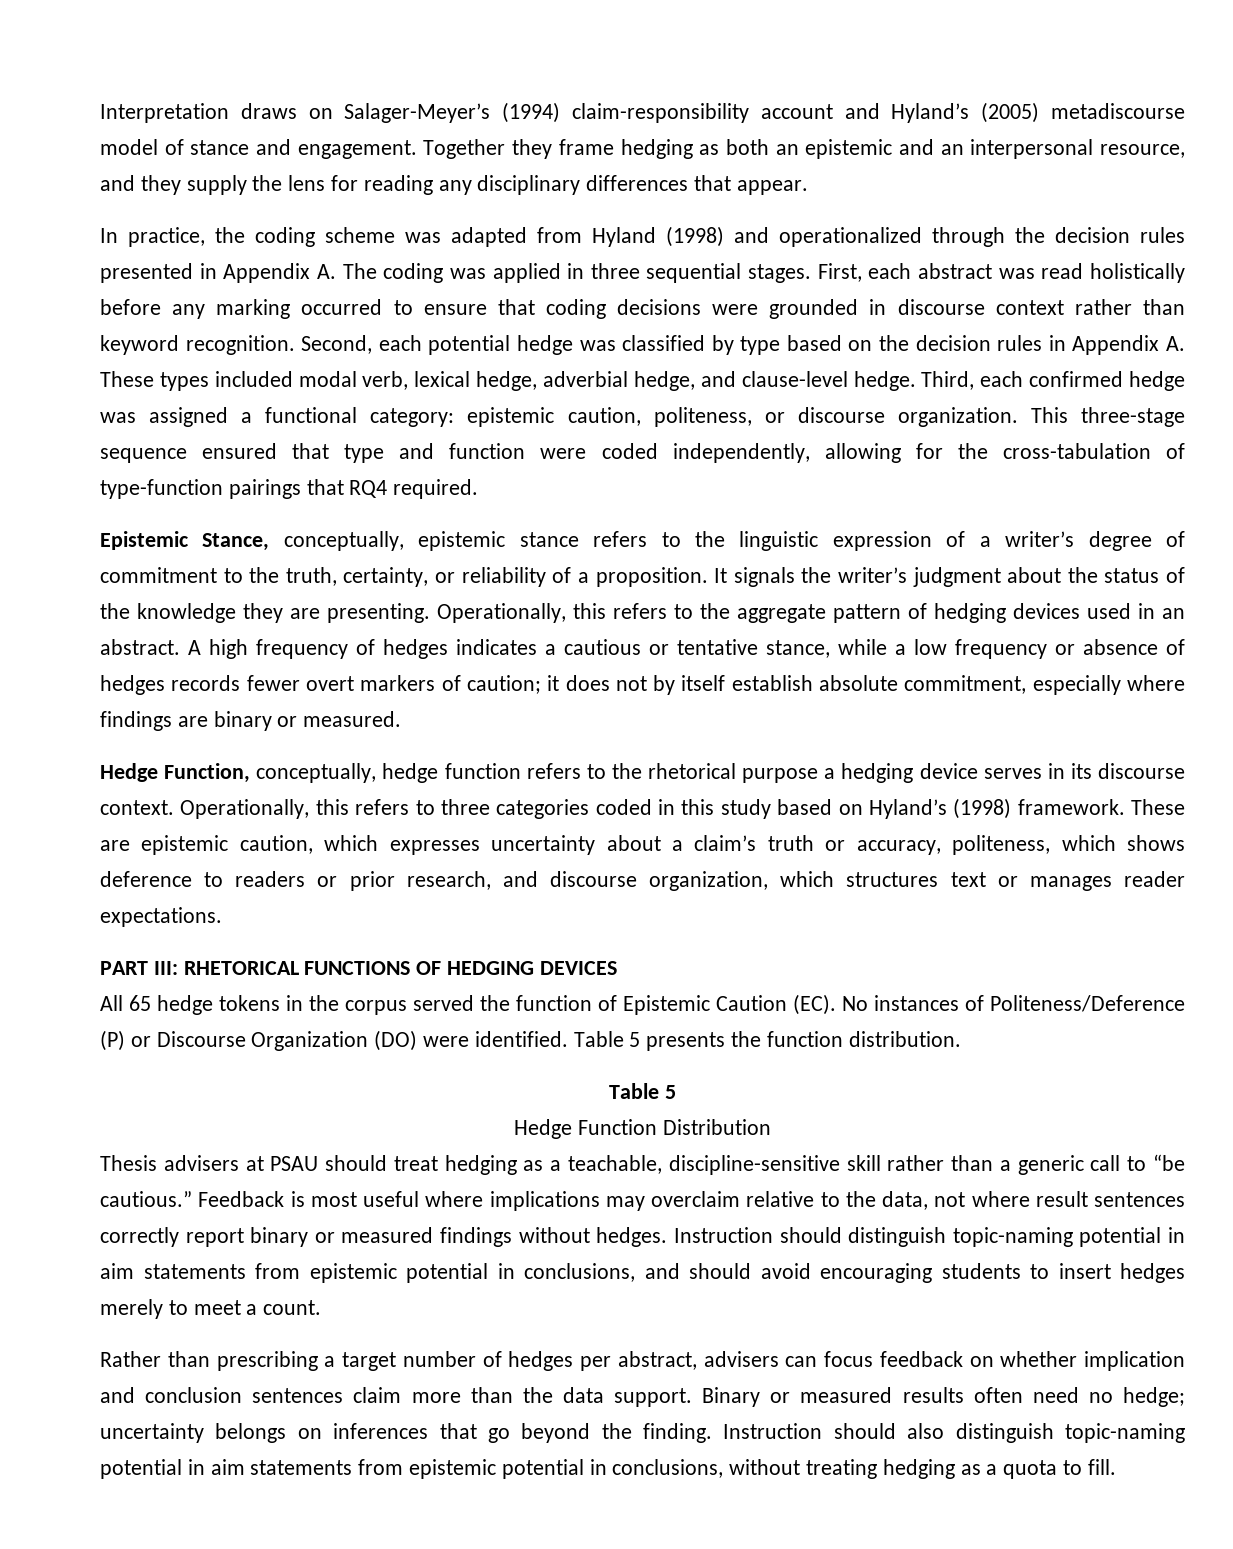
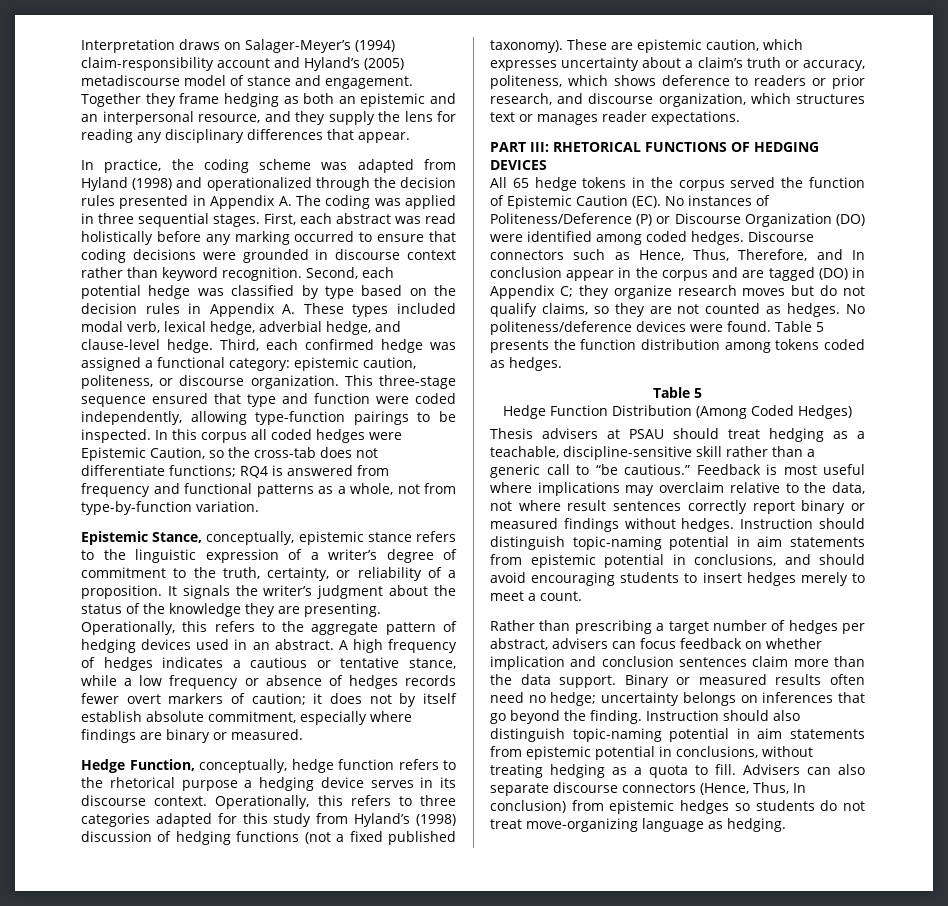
[915,443,1186,459] [100,479,479,499] for the cross-tabulation of type-function pairings that RQ4 required. -> [255,411,457,425] [81,429,402,443] [81,447,378,461] [81,465,389,478] [81,483,456,497] [81,501,259,515] type-function pairings to be inspected. In this corpus all coded hedges were Epistemic Caution, so the cross-tab does not differentiate functions; RQ4 is answered from frequency and functional patterns as a whole, not from type-by-function variation.
[595,798,1125,819] coded in this study based on Hyland’s (1998) framework. -> [155,813,456,827] [81,831,456,845] [490,40,563,53] adapted for this study from Hyland’s (1998) discussion of hedging functions (not a fixed published taxonomy).
[474,1031,568,1047] identified. -> [527,231,814,245] [490,249,865,261] [490,267,865,281] [490,285,865,299] [490,303,865,317] [490,321,771,335] identified among coded hedges. Discourse connectors such as Hence, Thus, Therefore, and In conclusion appear in the corpus and are tagged (DO) in Appendix C; they organize research moves but do not qualify claims, so they are not counted as hedges. No politeness/deference devices were found.
[848,1031,961,1047] distribution. -> [641,339,865,353] [490,357,562,371] distribution among tokens coded as hedges.
(771, 1127) none -> [696,405,852,419] (Among Coded Hedges)
(1116, 1467) none -> [743,764,865,775] [490,782,806,796] [490,800,865,814] [490,818,786,832] Advisers can also separate discourse connectors (Hence, Thus, In conclusion) from epistemic hedges so students do not treat move-organizing language as hedging.

